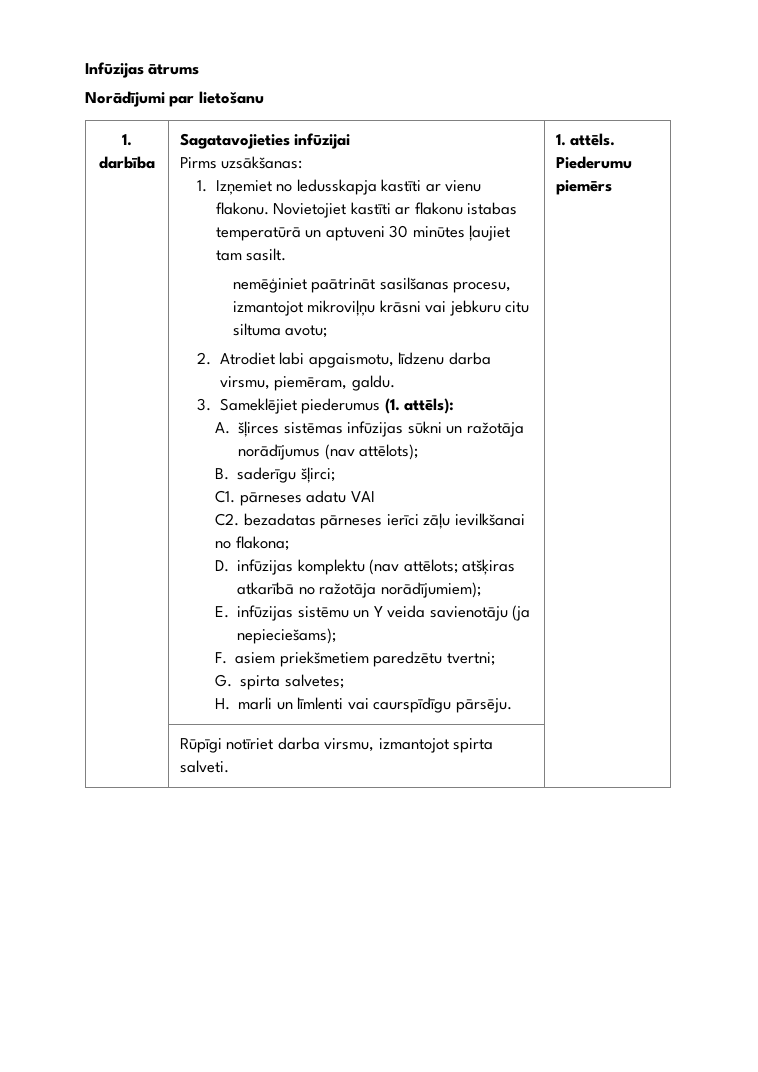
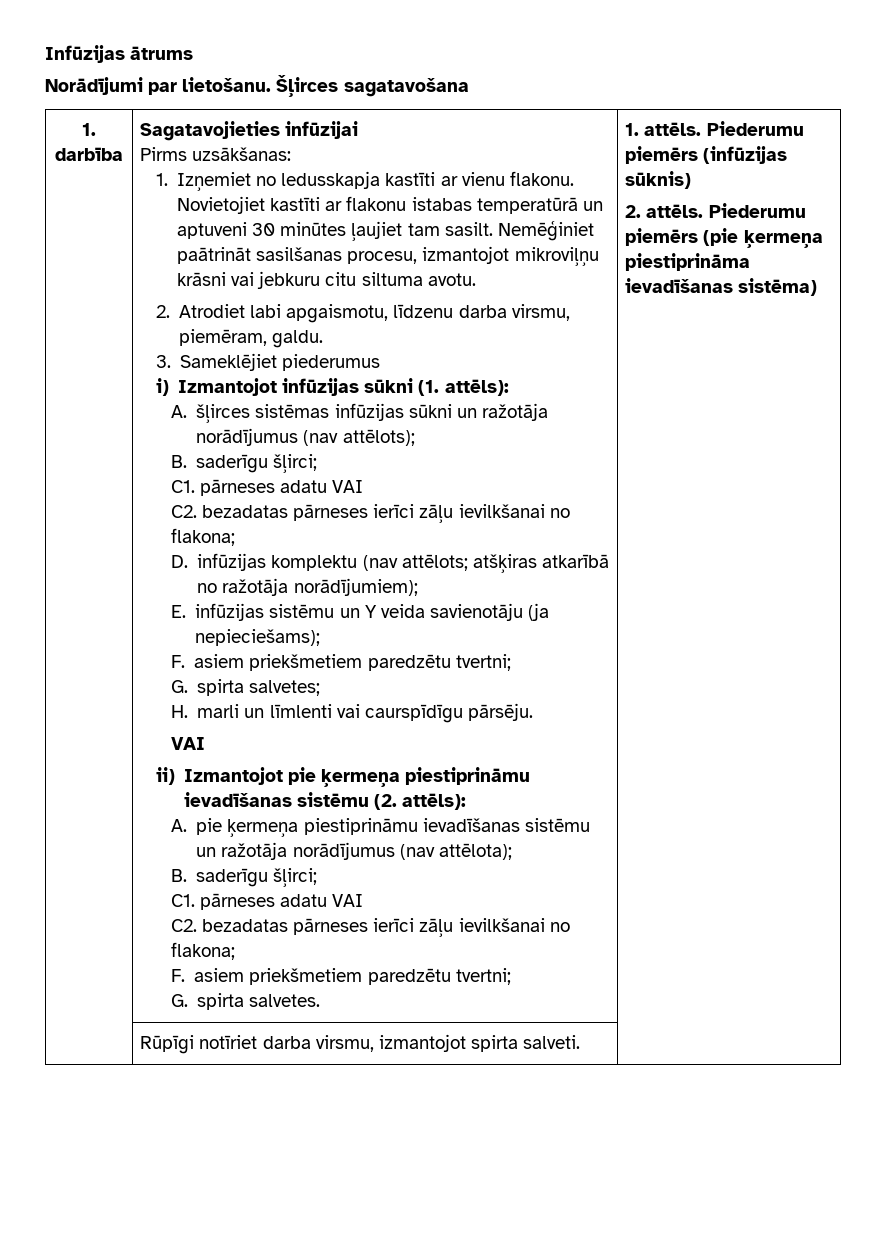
[198,91,264,104] lietošanu -> [182,75,469,97] lietošanu. Šļirces sagatavošana
[233,278,308,293] // nemēģiniet -> [497,221,594,241] Nemēģiniet
[285,325,328,338] avotu; -> [427,273,476,286] avotu.
(381, 406) none -> [155,378,414,396] // i) Izmantojot infūzijas sūkni
[555,133,616,146] [555,156,632,169] [555,180,612,195] | 1. attēls. Piederumu piemērs -> [170,737,205,750] [155,767,531,787] [184,792,467,810] [170,818,590,837] [196,842,512,860] [170,868,318,887] [170,893,364,910] [170,918,570,937] [170,942,235,960] [170,968,511,985] [170,993,321,1010] [625,121,804,136] [625,146,788,164] [625,171,692,189] [625,203,806,218] [625,228,823,248] [625,253,751,271] [625,278,818,296] // VAI // ii) Izmantojot pie ķermeņa piestiprināmu ievadīšanas sistēmu (2. attēls): // A. pie ķermeņa piestiprināmu ievadīšanas sistēmu un ražotāja norādījumus (nav attēlota); // B. saderīgu šļirci; // C1. pārneses adatu VAI // C2. bezadatas pārneses ierīci zāļu ievilkšanai no flakona; // F. asiem priekšmetiem paredzētu tvertni; // G. spirta salvetes. | 1. attēls. Piederumu piemērs (infūzijas sūknis) // 2. attēls. Piederumu piemērs (pie ķermeņa piestiprināma ievadīšanas sistēma)

